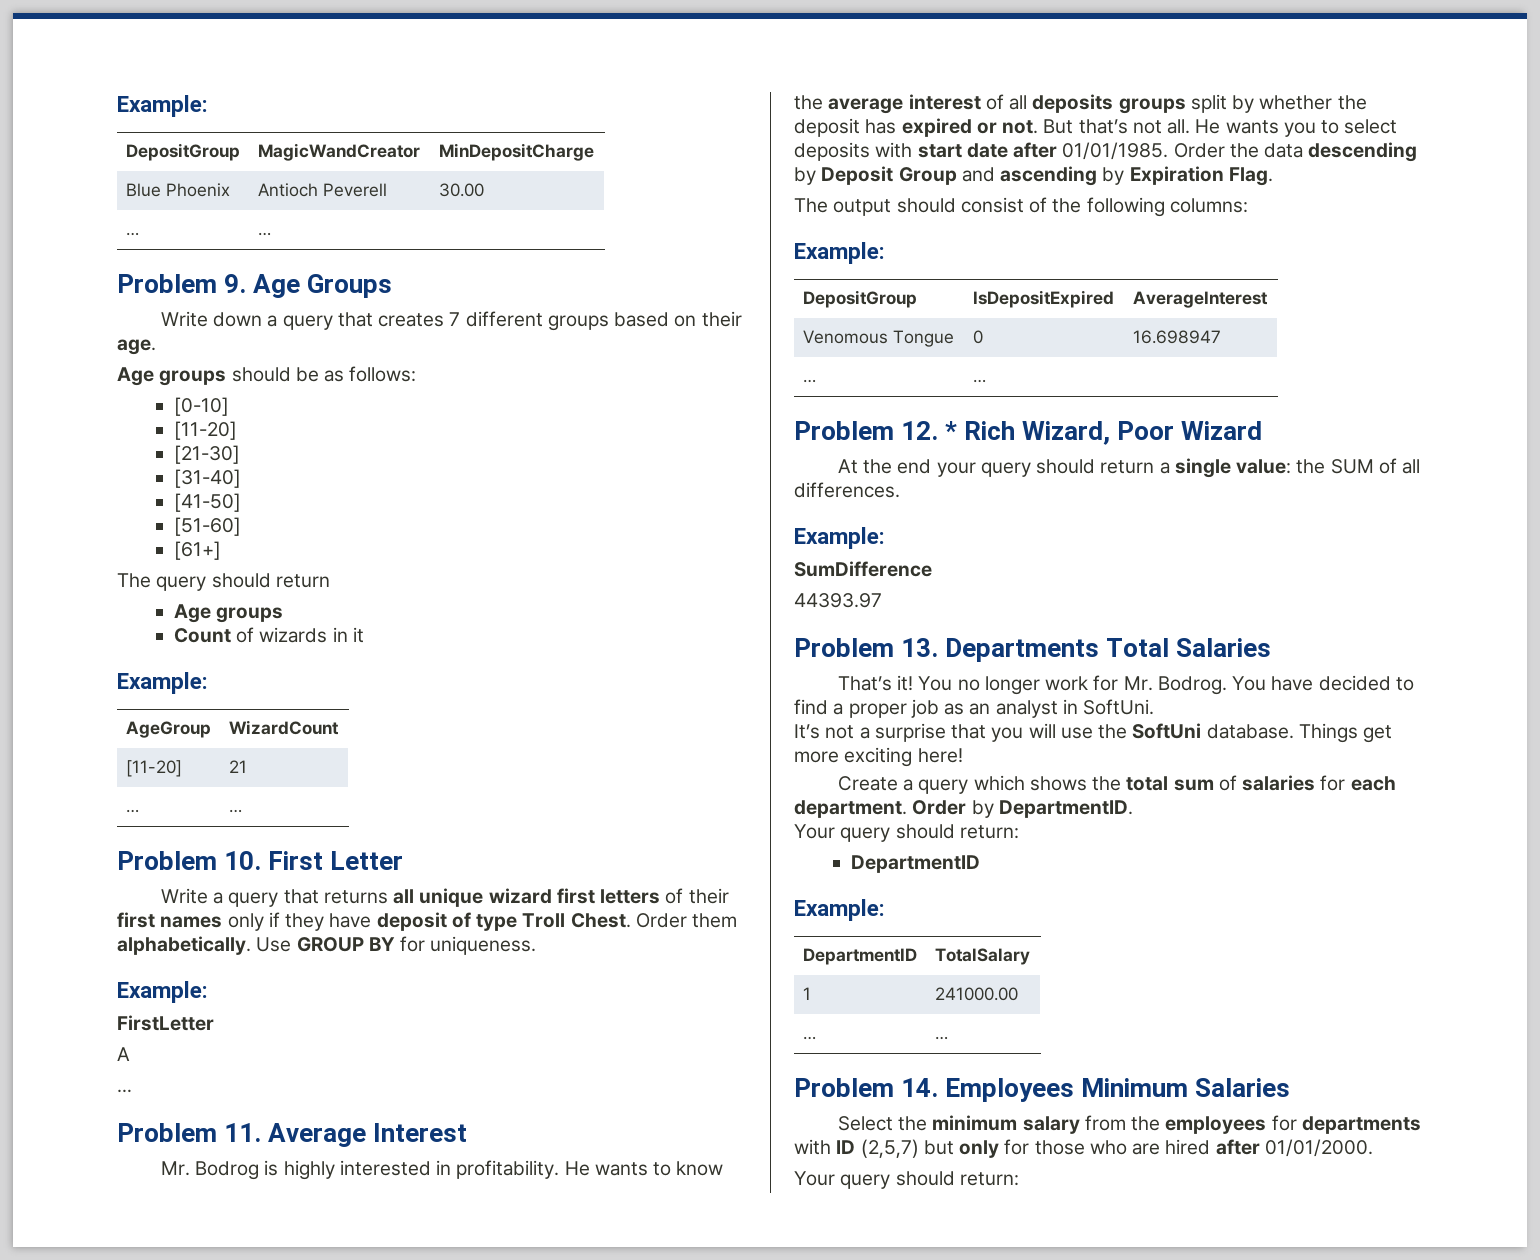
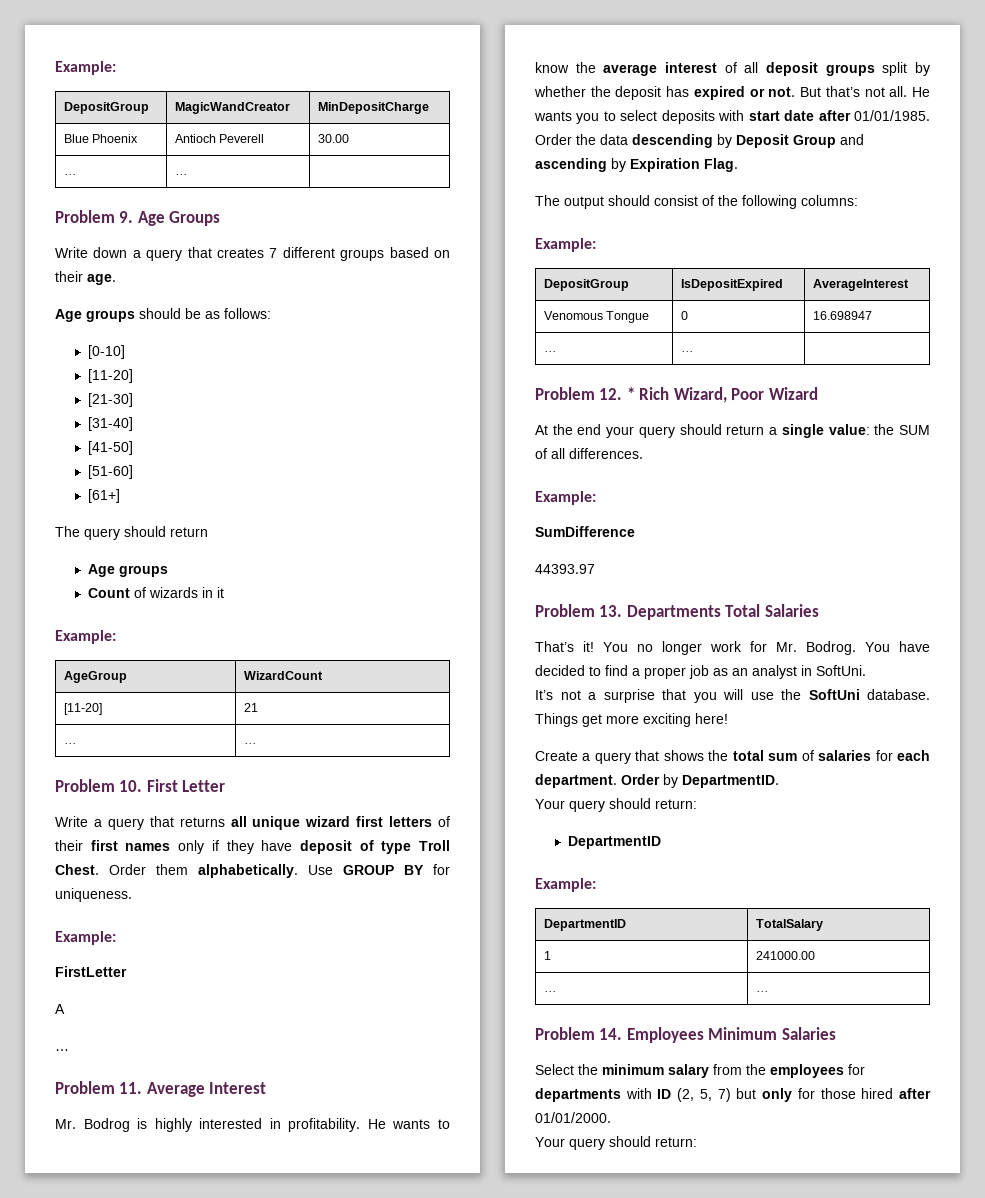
[1032,94,1114,113] deposits -> [766,62,818,76] deposit
[973,775,1025,791] which -> [635,750,660,761] that
[860,1139,919,1158] (2,5,7) -> [677,1088,731,1102] (2, 5, 7)
[1089,1140,1161,1155] who are -> (856, 1093) none

